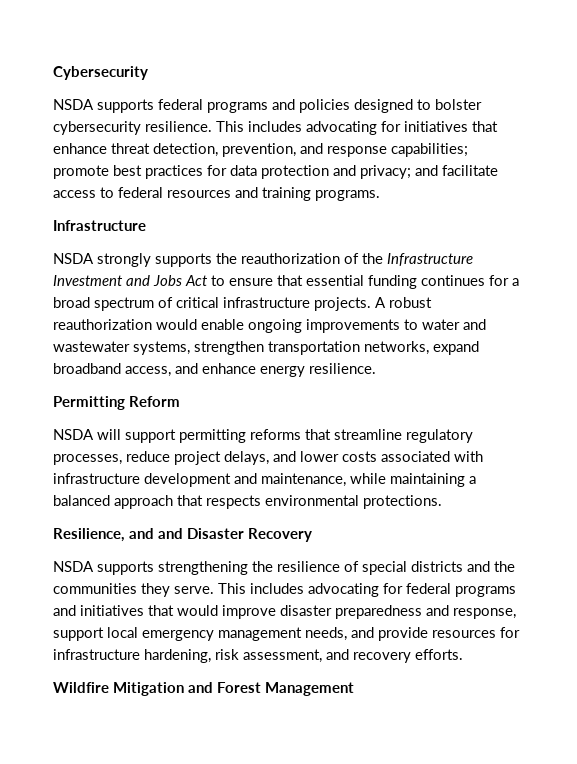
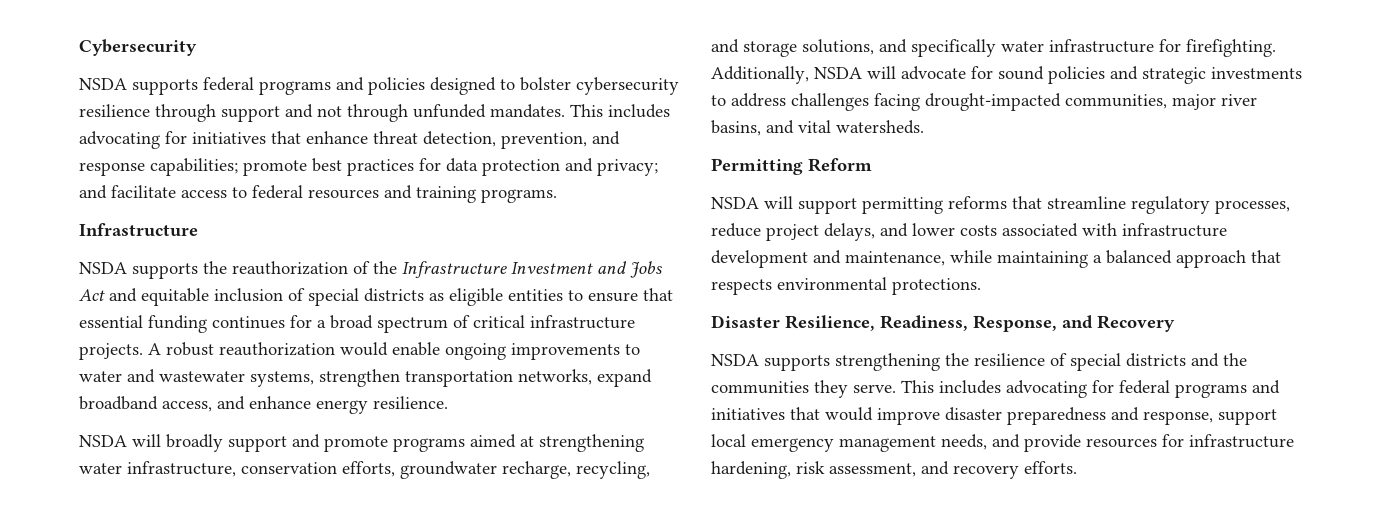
[145,121,212,132] resilience. -> [79,104,565,122] resilience through support and not through unfunded mandates.
[97,253,151,267] strongly -> (127, 268) none
(208, 280) none -> [109,288,563,306] and equitable inclusion of special districts as eligible entities
(376, 368) none -> [79,434,644,452] [79,461,650,479] [711,39,1276,57] [711,66,1302,84] [711,93,1257,111] [711,120,924,136] // NSDA will broadly support and promote programs aimed at strengthening water infrastructure, conservation efforts, groundwater recharge, recycling, and storage solutions, and specifically water infrastructure for firefighting. Additionally, NSDA will advocate for sound policies and strategic investments to address challenges facing drought-impacted communities, major river basins, and vital watersheds.
[53,528,244,542] Resilience, and and Disaster -> [711,315,1093,332] Disaster Resilience, Readiness, Response, and
[53,682,354,696] // Wildfire Mitigation and Forest Management -> (1077, 467) none

